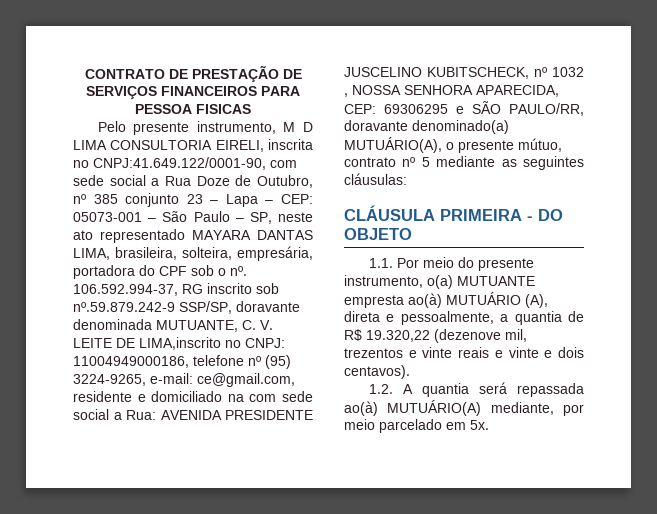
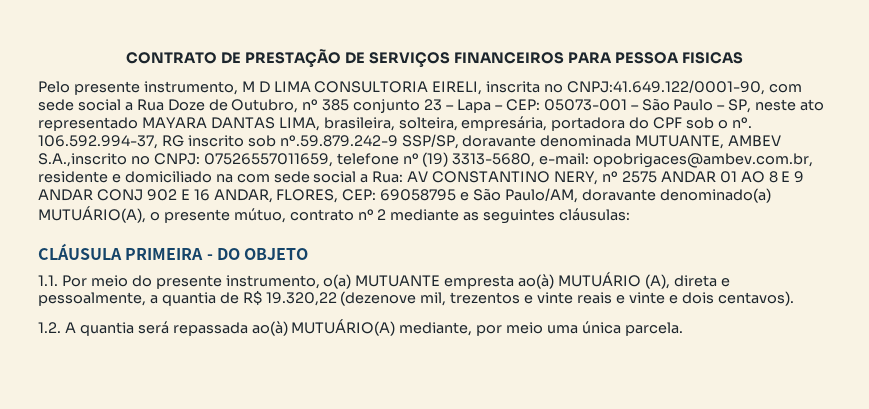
[242,320,273,330] [73,337,221,350] C. V. LEITE DE LIMA,inscrito -> [728,135,782,147] [38,153,127,167] AMBEV S.A.,inscrito
[73,356,189,368] 11004949000186, -> [203,153,333,167] 07526557011659,
[265,355,291,369] [73,373,295,387] (95) 3224-9265, e-mail: ce@gmail.com, -> [422,152,814,168] (19) 3313-5680, e-mail: opobrigaces@ambev.com.br,
[160,410,313,420] [344,67,584,79] [344,85,559,97] [344,101,584,116] AVENIDA PRESIDENTE JUSCELINO KUBITSCHECK, nº 1032 , NOSSA SENHORA APARECIDA, CEP: 69306295 e SÃO PAULO/RR, -> [407,171,805,185] [38,188,579,203] AV CONSTANTINO NERY, nº 2575 ANDAR 01 AO 8 E 9 ANDAR CONJ 902 E 16 ANDAR, FLORES, CEP: 69058795 e São Paulo/AM,
[421,157,430,167] 5 -> [377,209,387,220] 2
[379,419,489,433] parcelado em 5x. -> [547,321,683,336] uma única parcela.

